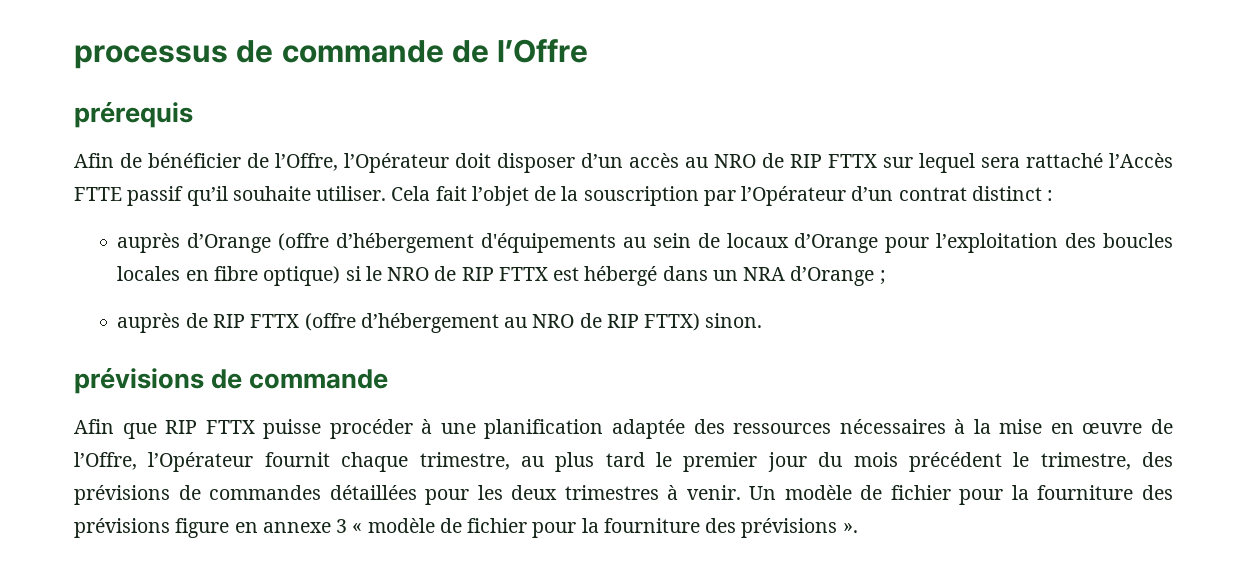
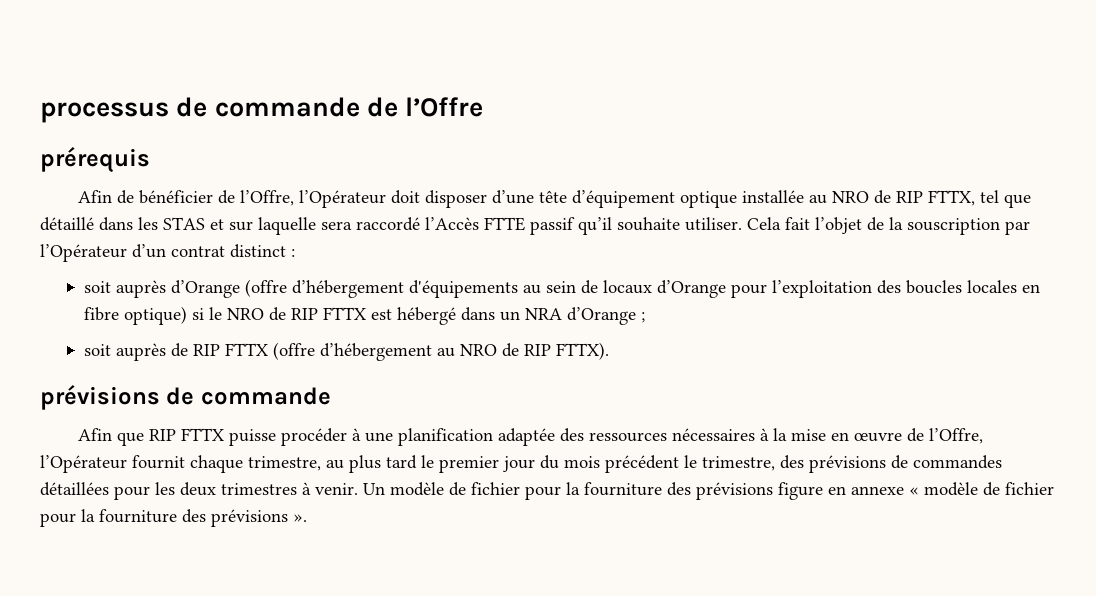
[581,153,1103,173] d’un accès au NRO de RIP FTTX sur lequel sera rattaché -> [492,190,1032,208] [40,217,420,235] d’une tête d’équipement optique installée au NRO de RIP FTTX, tel que détaillé dans les STAS et sur laquelle sera raccordé
(1054, 195) none -> [83,281,111,293] soit
(886, 277) none -> [83,344,111,356] soit
[644,313,763,331] FTTX) sinon. -> [555,342,609,360] FTTX).
[336,519,348,533] 3 -> (904, 490) none

